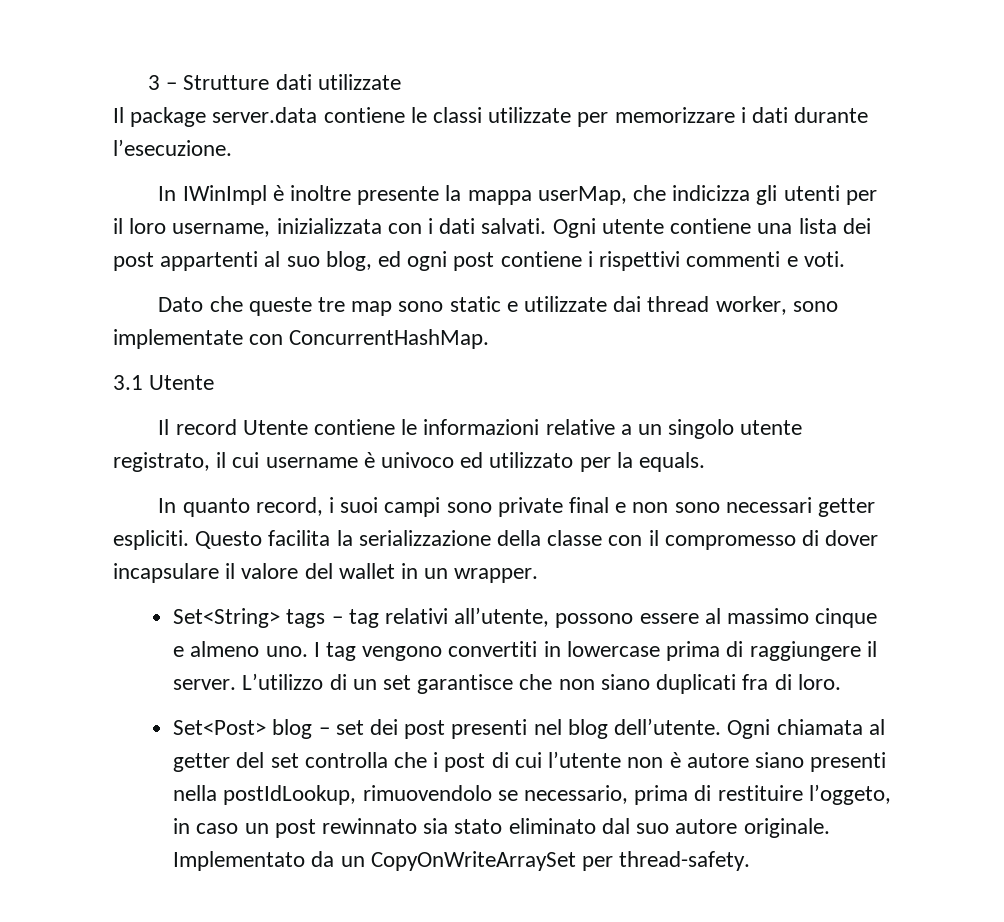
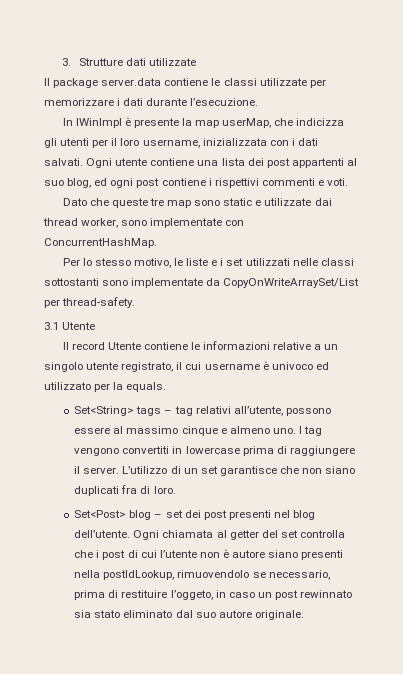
[147,75,178,90] 3 – -> [61,58,71,66] 3.
[289,185,351,201] inoltre -> (131, 121) none
[467,190,532,205] mappa -> [195,120,220,128] map
(490, 339) none -> [62,258,354,268] [44,278,360,288] [44,297,136,308] // Per lo stesso motivo, le liste e i set utilizzati nelle classi sottostanti sono implementate da CopyOnWriteArraySet/List per thread-safety.
[158,497,876,517] [113,530,879,550] [113,563,539,583] // In quanto record, i suoi campi sono private final e non sono necessari getter espliciti. Questo facilita la serializzazione della classe con il compromesso di dover incapsulare il valore del wallet in un wrapper. -> (167, 387) none
[173,851,751,871] Implementato da un CopyOnWriteArraySet per thread-safety. -> (304, 615) none

